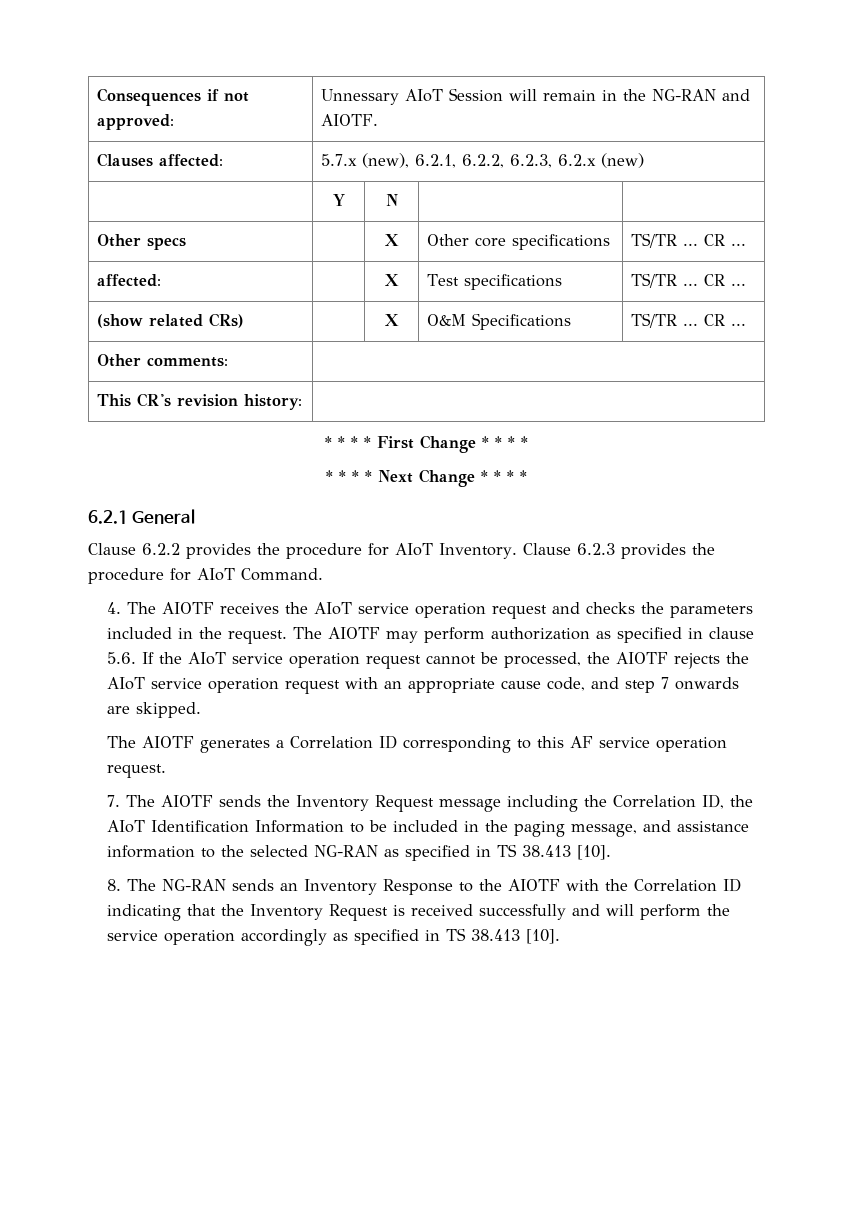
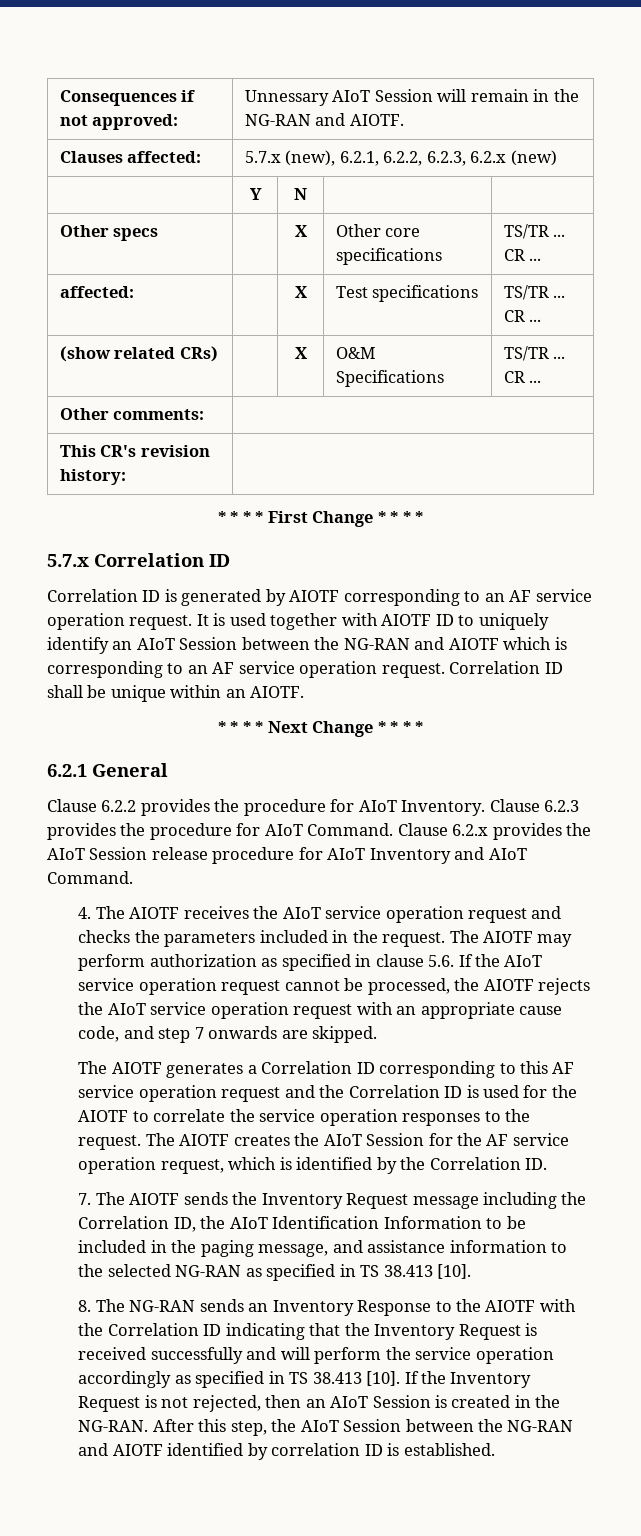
(528, 442) none -> [47,553,230,567] [47,589,592,606] [47,613,549,630] [47,637,567,654] [47,661,563,678] [47,685,305,702] // 5.7.x Correlation ID // Correlation ID is generated by AIOTF corresponding to an AF service operation request. It is used together with AIOTF ID to uniquely identify an AIoT Session between the NG-RAN and AIOTF which is corresponding to an AF service operation request. Correlation ID shall be unique within an AIOTF.
(323, 574) none -> [397,823,592,840] [47,847,527,864] [47,871,133,884] Clause 6.2.x provides the AIoT Session release procedure for AIoT Inventory and AIoT Command.
[106,764,166,778] request. -> [221,1085,577,1102] [78,1109,530,1126] [78,1133,569,1150] [78,1157,547,1174] request and the Correlation ID is used for the AIOTF to correlate the service operation responses to the request. The AIOTF creates the AIoT Session for the AF service operation request, which is identified by the Correlation ID.
(560, 936) none -> [404,1371,532,1388] [78,1395,561,1412] [78,1419,574,1436] [78,1443,495,1460] If the Inventory Request is not rejected, then an AIoT Session is created in the NG-RAN. After this step, the AIoT Session between the NG-RAN and AIOTF identified by correlation ID is established.

